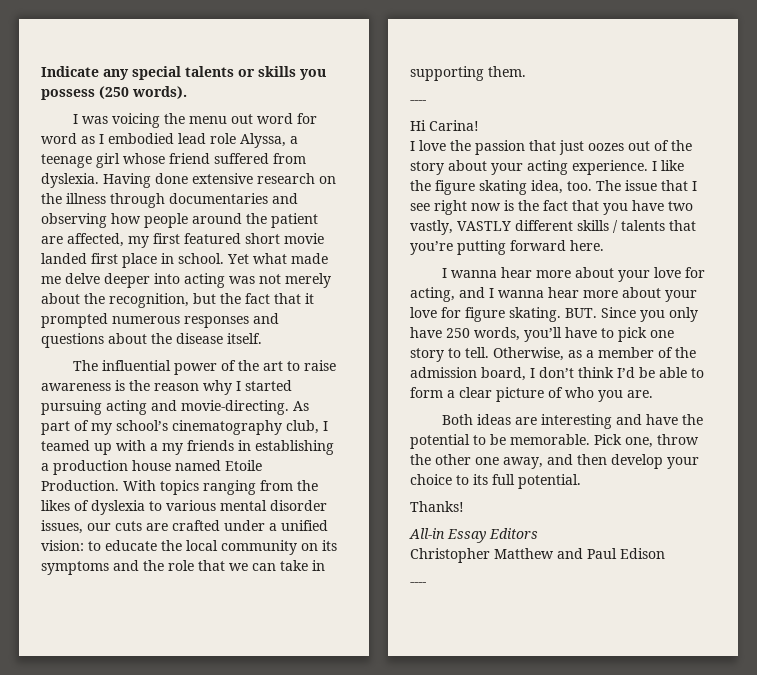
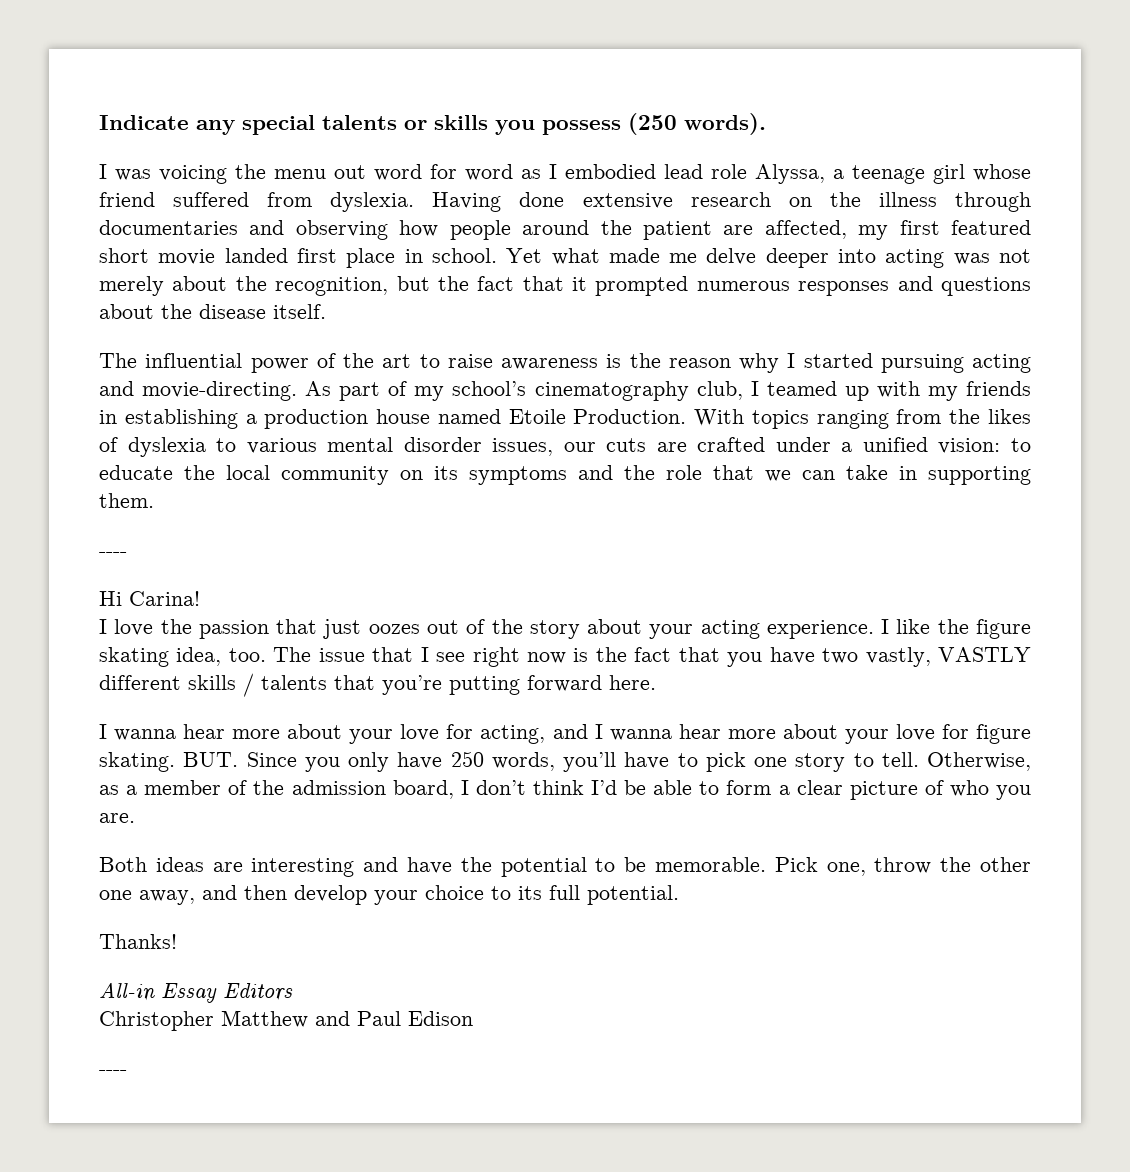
[150,443,158,451] a -> (920, 389) none

